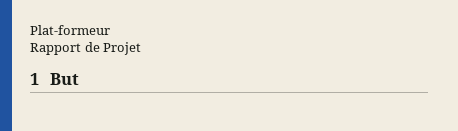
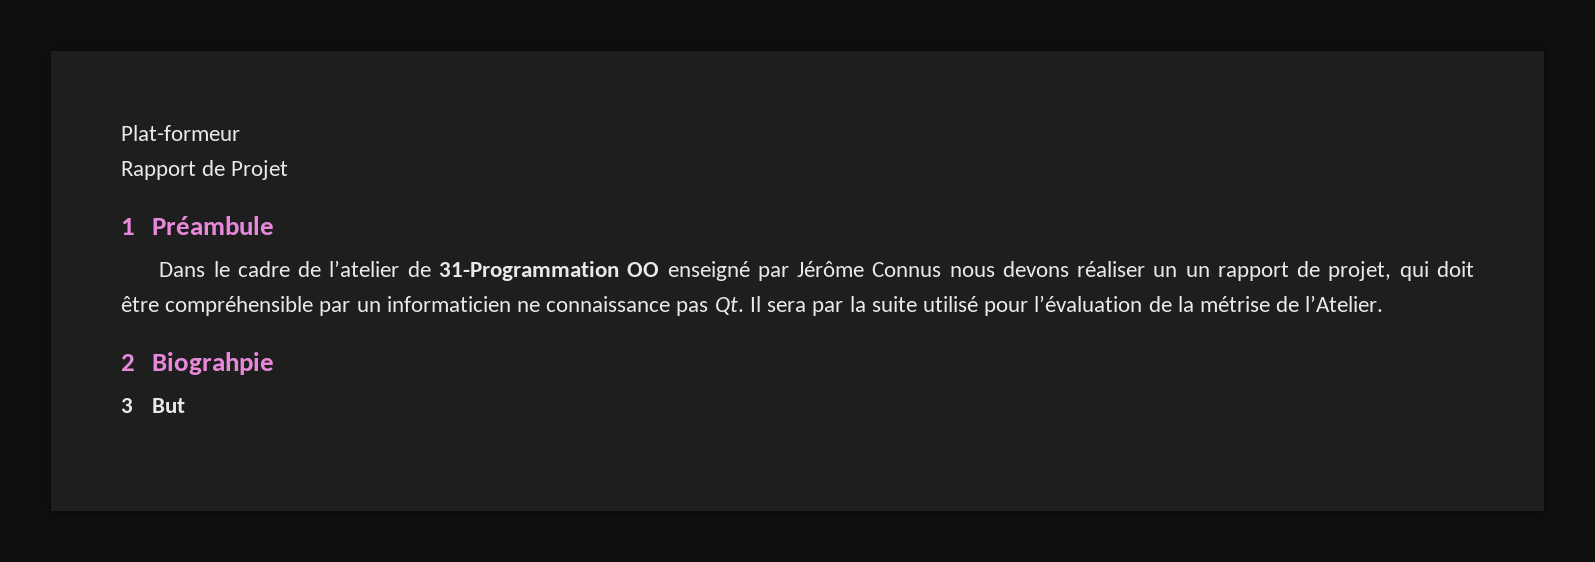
(39, 79) none -> [152,216,275,235] [159,260,1475,281] [121,295,1384,316] [121,352,275,375] [121,398,133,413] Préambule // Dans le cadre de l’atelier de 31-Programmation OO enseigné par Jérôme Connus nous devons réaliser un un rapport de projet, qui doit être compréhensible par un informaticien ne connaissance pas Qt. Il sera par la suite utilisé pour l’évaluation de la métrise de l’Atelier. // 2 Biograhpie // 3

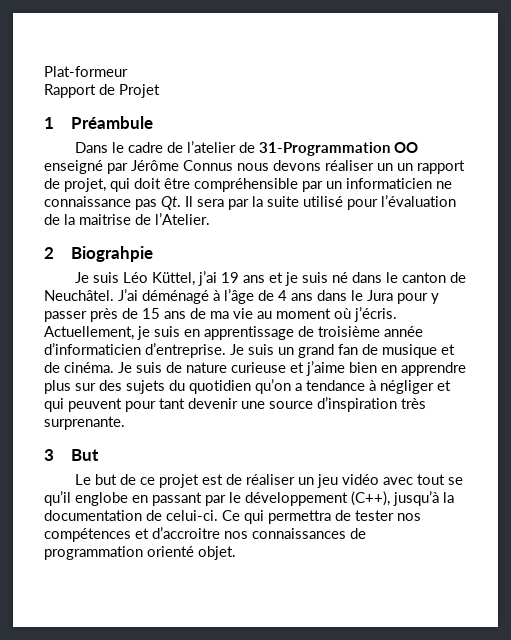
[1199,296,1270,312] métrise -> [79,214,131,225] maitrise
[121,398,186,413] 3 But -> [74,271,466,286] [44,289,439,304] [44,307,397,322] [44,326,423,340] [44,343,455,358] [44,361,466,376] [44,379,451,394] [44,397,426,412] [44,416,125,430] [44,449,99,461] [74,474,463,488] [44,491,454,506] [44,510,421,524] [44,527,366,542] [44,546,236,560] Je suis Léo Küttel, j’ai 19 ans et je suis né dans le canton de Neuchâtel. J’ai déménagé à l’âge de 4 ans dans le Jura pour y passer près de 15 ans de ma vie au moment où j’écris. Actuellement, je suis en apprentissage de troisième année d’informaticien d’entreprise. Je suis un grand fan de musique et de cinéma. Je suis de nature curieuse et j’aime bien en apprendre plus sur des sujets du quotidien qu’on a tendance à négliger et qui peuvent pour tant devenir une source d’inspiration très surprenante. // 3 But // Le but de ce projet est de réaliser un jeu vidéo avec tout se qu’il englobe en passant par le développement (C++), jusqu’à la documentation de celui-ci. Ce qui permettra de tester nos compétences et d’accroitre nos connaissances de programmation orienté objet.

